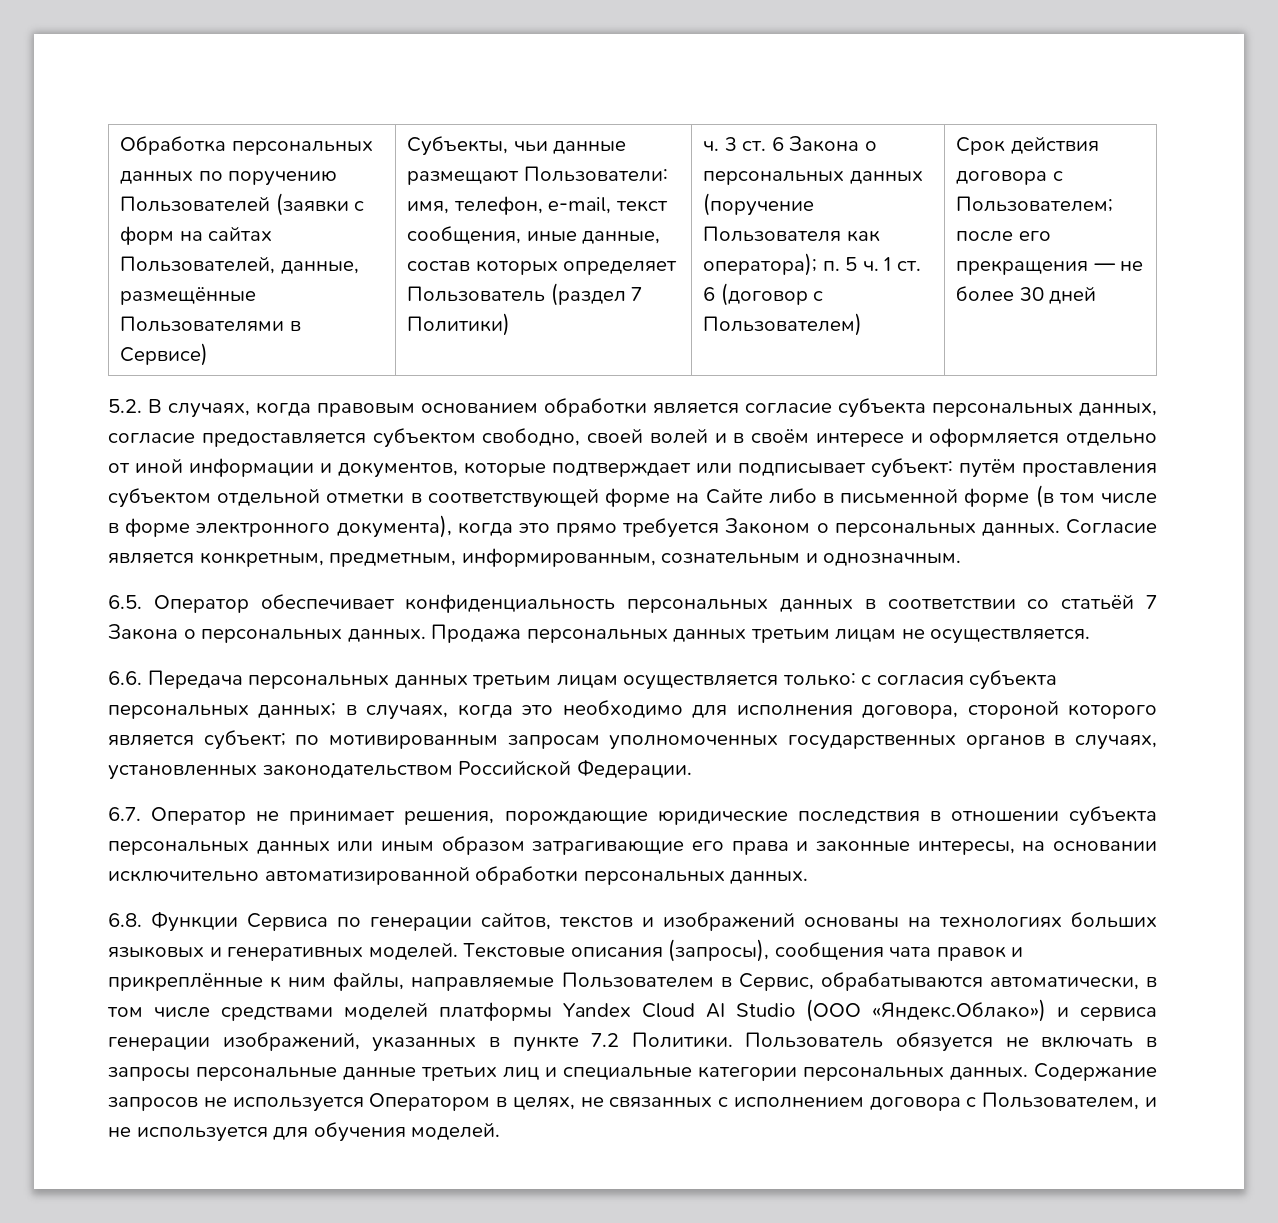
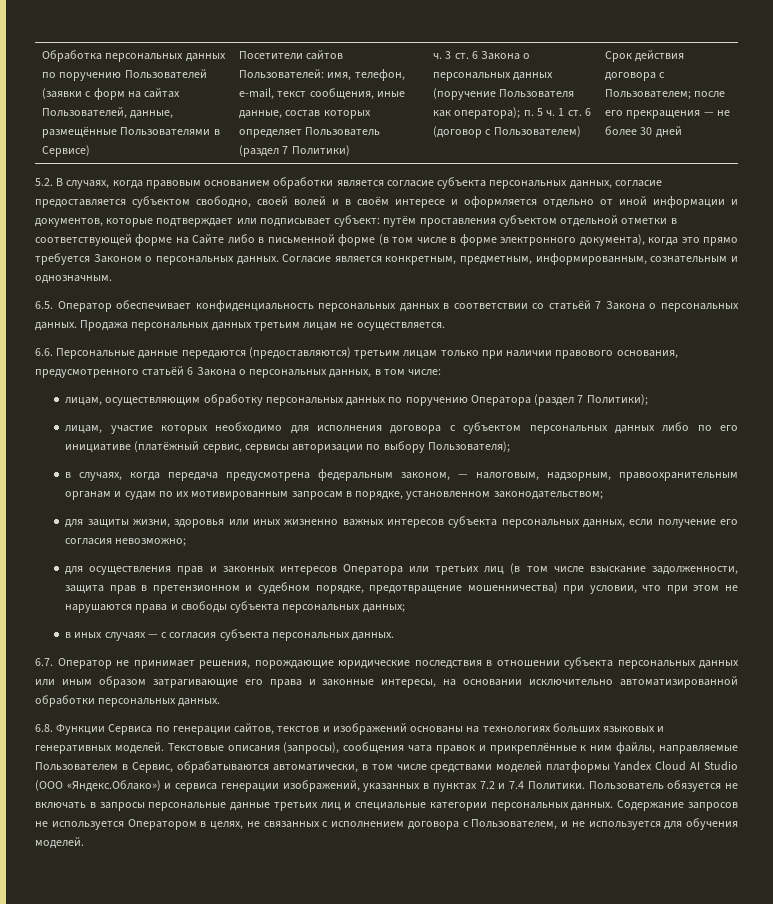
[407,136,627,156] [407,166,668,185] Субъекты, чьи данные размещают Пользователи: -> [239,50,344,60] [239,69,325,79] Посетители сайтов Пользователей:
[147,670,1058,690] [108,700,1158,720] [108,730,1157,750] [108,760,692,780] Передача персональных данных третьим лицам осуществляется только: с согласия субъекта персональных данных; в случаях, когда это необходимо для исполнения договора, стороной которого является субъект; по мотивированным запросам уполномоченных государственных органов в случаях, установленных законодательством Российской Федерации. -> [56,347,678,359] [35,366,442,378] [65,394,648,406] [65,422,738,434] [65,441,510,453] [65,469,739,481] [65,491,603,500] [65,516,738,528] [65,538,187,547] [65,563,738,575] [65,582,739,594] [65,601,405,613] [65,629,395,641] Персональные данные передаются (предоставляются) третьим лицам только при наличии правового основания, предусмотренного статьёй 6 Закона о персональных данных, в том числе: // лицам, осуществляющим обработку персональных данных по поручению Оператора (раздел 7 Политики); // лицам, участие которых необходимо для исполнения договора с субъектом персональных данных либо по его инициативе (платёжный сервис, сервисы авторизации по выбору Пользователя); // в случаях, когда передача предусмотрена федеральным законом, — налоговым, надзорным, правоохранительным органам и судам по их мотивированным запросам в порядке, установленном законодательством; // для защиты жизни, здоровья или иных жизненно важных интересов субъекта персональных данных, если получение его согласия невозможно; // для осуществления прав и законных интересов Оператора или третьих лиц (в том числе взыскание задолженности, защита прав в претензионном и судебном порядке, предотвращение мошенничества) при условии, что при этом не нарушаются права и свободы субъекта персональных данных; // в иных случаях — с согласия субъекта персональных данных.
[512,1033,620,1052] пункте 7.2 -> [432,781,525,792] пунктах 7.2 и 7.4

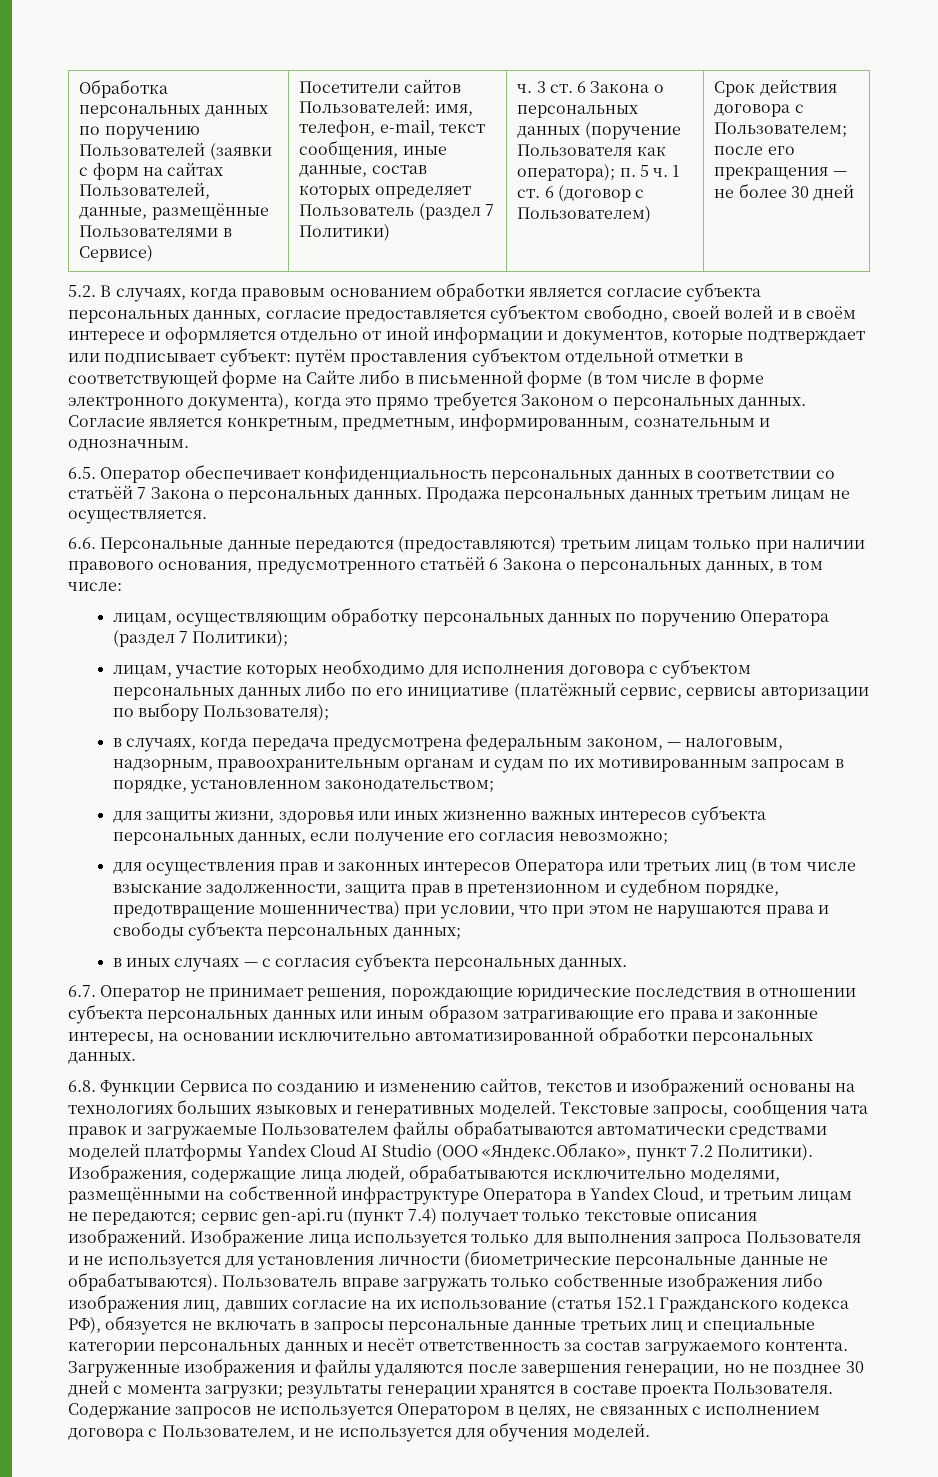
[172,726,231,735] генерации -> [277,1083,476,1095] созданию и изменению
[227,742,340,754] описания (запросы), -> [653,1105,729,1118] запросы,
[489,742,738,754] [35,761,427,773] прикреплённые к ним файлы, направляемые Пользователем в Сервис, обрабатываются автоматически, в том числе -> [146,1120,725,1140] загружаемые Пользователем файлы обрабатываются автоматически
[66,780,664,792] «Яндекс.Облако») и сервиса генерации изображений, указанных в пунктах 7.2 и 7.4 Политики. Пользователь -> [482,1142,814,1162] [68,1164,780,1183] [68,1185,853,1205] [68,1208,757,1226] [68,1228,861,1248] [68,1250,828,1270] [68,1272,824,1292] [68,1294,850,1313] [68,1317,101,1334] «Яндекс.Облако», пункт 7.2 Политики). Изображения, содержащие лица людей, обрабатываются исключительно моделями, размещёнными на собственной инфраструктуре Оператора в Yandex Cloud, и третьим лицам не передаются; сервис gen-api.ru (пункт 7.4) получает только текстовые описания изображений. Изображение лица используется только для выполнения запроса Пользователя и не используется для установления личности (биометрические персональные данные не обрабатываются). Пользователь вправе загружать только собственные изображения либо изображения лиц, давших согласие на их использование (статья 152.1 Гражданского кодекса РФ),
[571,802,614,811] данных. -> [284,1338,848,1356] [68,1358,864,1378] [68,1380,834,1399] данных и несёт ответственность за состав загружаемого контента. Загруженные изображения и файлы удаляются после завершения генерации, но не позднее 30 дней с момента загрузки; результаты генерации хранятся в составе проекта Пользователя.

